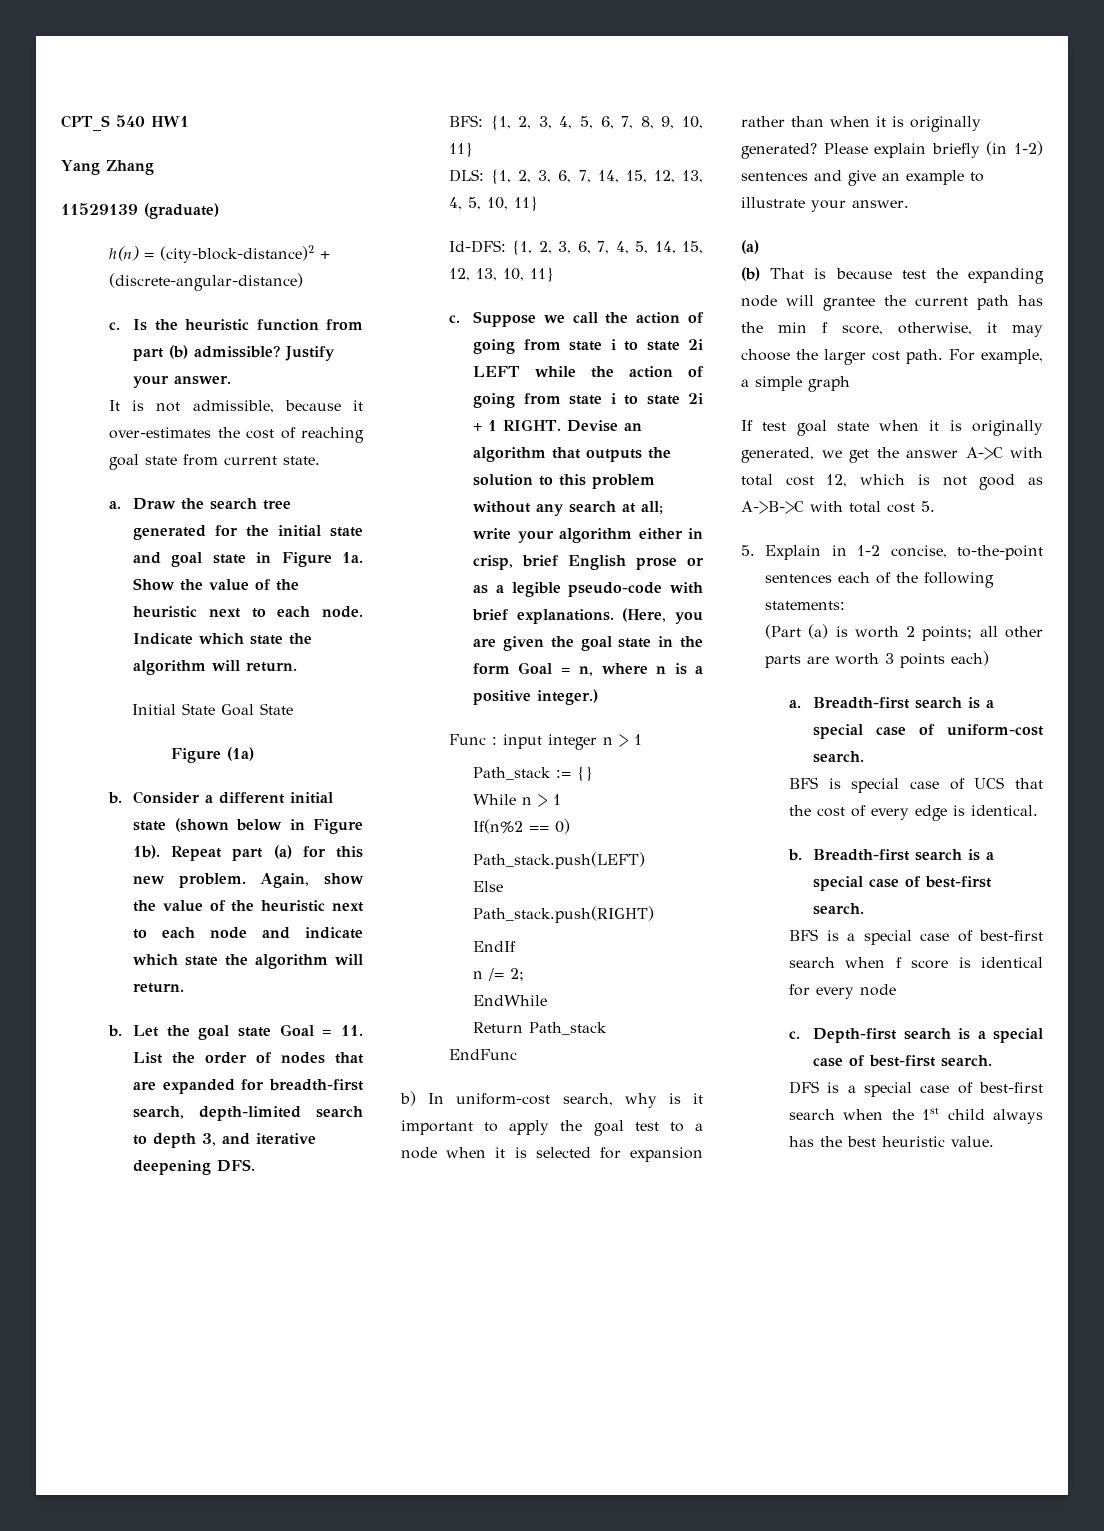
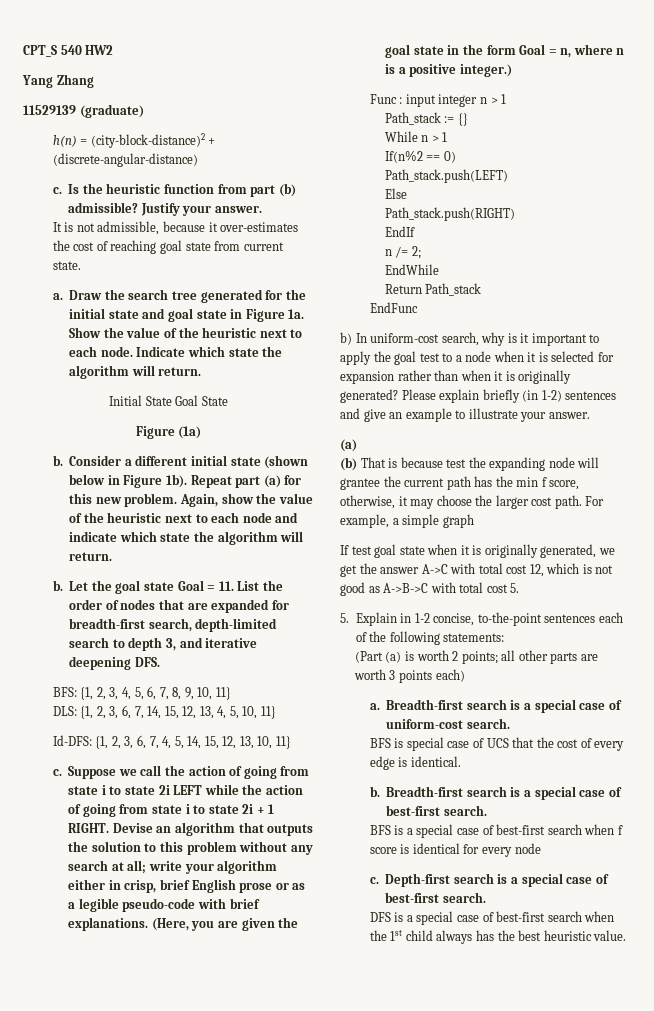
[151,116,189,127] HW1 -> [85,45,114,55] HW2

